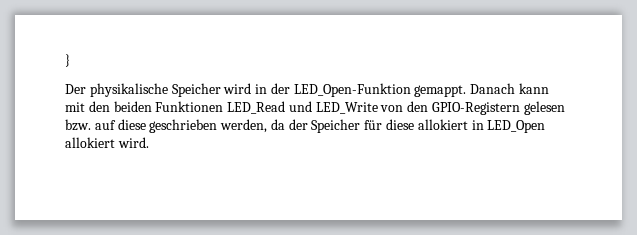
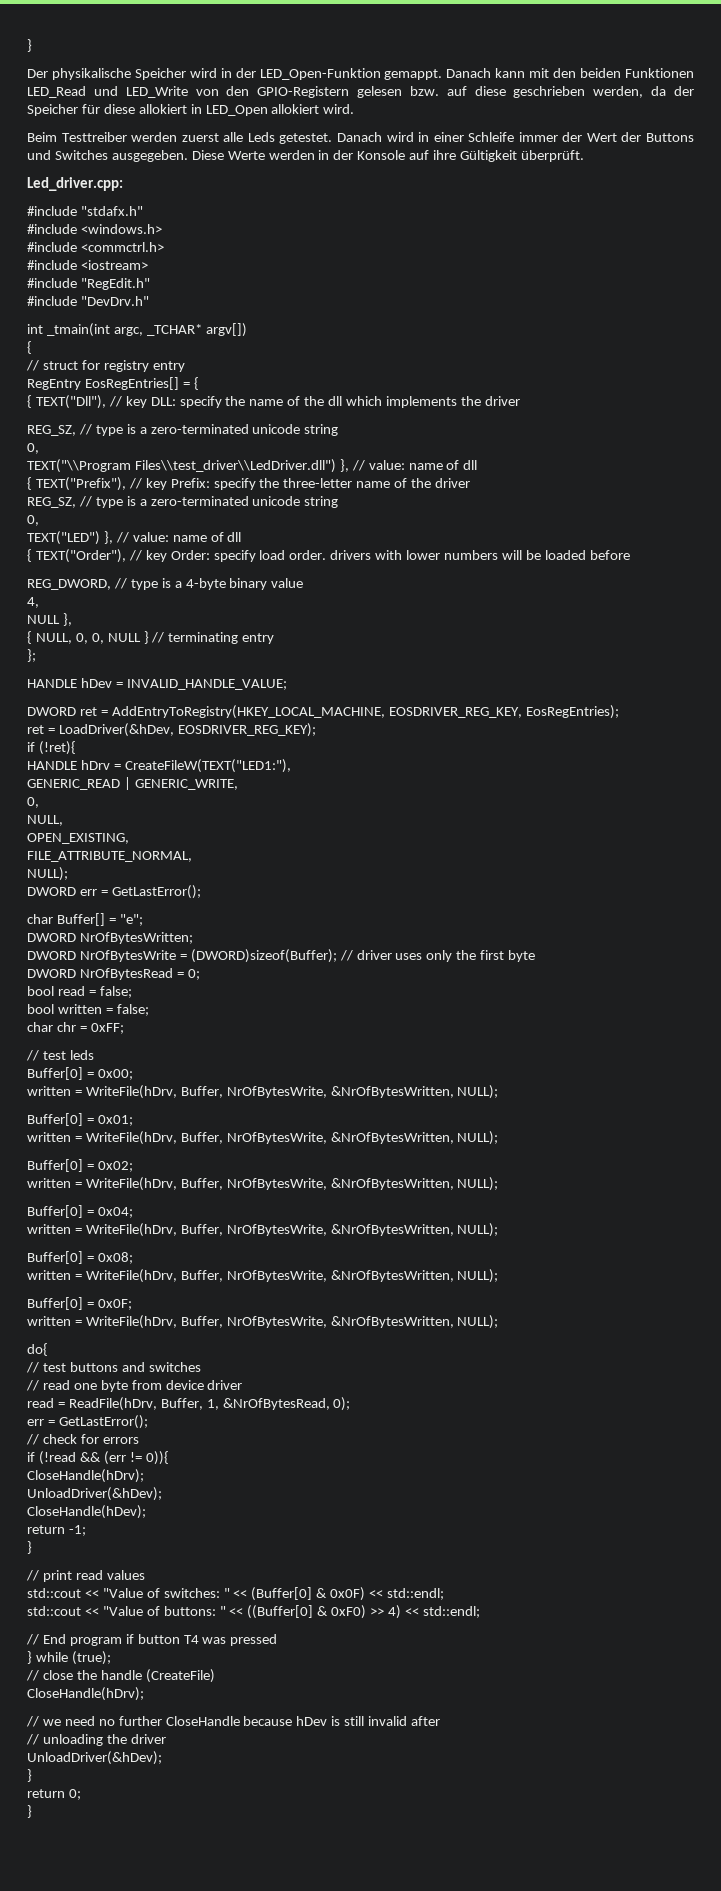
(149, 142) none -> [27,132,694,144] [27,150,584,162] [27,177,123,191] [27,206,143,216] [27,224,162,234] [27,242,164,252] [27,260,148,270] [27,278,150,290] [27,296,149,306] [27,323,247,337] [27,341,32,354] [26,360,185,372] [27,377,199,390] [27,395,520,409] [27,424,339,436] [27,443,39,454] [27,459,478,473] [27,477,471,491] [27,496,339,508] [27,515,39,526] [27,531,242,545] [27,549,630,563] [27,578,304,590] [27,597,39,608] [27,613,72,626] [27,631,275,644] [27,649,36,662] [27,678,287,690] [27,705,619,719] [27,723,316,737] [27,741,76,755] [27,759,291,773] [27,777,238,790] [27,797,39,808] [27,815,63,826] [27,833,129,844] [27,851,192,862] [27,867,68,881] [27,885,201,899] [27,913,143,926] [27,932,193,944] [27,949,536,963] [27,968,200,980] [27,986,132,998] [27,1004,149,1016] [27,1022,124,1034] [26,1050,94,1061] [27,1067,133,1080] [27,1085,499,1099] [27,1113,133,1126] [27,1131,499,1145] [27,1159,133,1172] [27,1177,499,1191] [27,1205,133,1218] [27,1223,499,1237] [27,1251,133,1264] [27,1269,499,1283] [27,1297,132,1310] [27,1315,499,1329] [27,1343,48,1356] [26,1362,201,1373] [26,1380,243,1392] [27,1397,351,1411] [27,1415,148,1429] [26,1434,139,1445] [27,1451,169,1465] [27,1469,144,1483] [27,1487,162,1501] [27,1505,146,1519] [27,1525,86,1536] [27,1541,32,1554] [26,1570,145,1582] [27,1587,445,1601] [27,1605,480,1619] [26,1634,278,1646] [27,1651,111,1665] [26,1669,215,1683] [27,1687,144,1701] [26,1716,441,1727] [26,1734,166,1746] [27,1751,162,1765] [27,1769,32,1782] [27,1789,81,1800] [27,1805,32,1818] // Beim Testtreiber werden zuerst alle Leds getestet. Danach wird in einer Schleife immer der Wert der Buttons und Switches ausgegeben. Diese Werte werden in der Konsole auf ihre Gültigkeit überprüft. // Led_driver.cpp: // #include "stdafx.h" // #include <windows.h> // #include <commctrl.h> // #include <iostream> // #include "RegEdit.h" // #include "DevDrv.h" // int _tmain(int argc, _TCHAR* argv[]) // { // // struct for registry entry // RegEntry EosRegEntries[] = { // { TEXT("Dll"), // key DLL: specify the name of the dll which implements the driver // REG_SZ, // type is a zero-terminated unicode string // 0, // TEXT("\\Program Files\\test_driver\\LedDriver.dll") }, // value: name of dll // { TEXT("Prefix"), // key Prefix: specify the three-letter name of the driver // REG_SZ, // type is a zero-terminated unicode string // 0, // TEXT("LED") }, // value: name of dll // { TEXT("Order"), // key Order: specify load order. drivers with lower numbers will be loaded before // REG_DWORD, // type is a 4-byte binary value // 4, // NULL }, // { NULL, 0, 0, NULL } // terminating entry // }; // HANDLE hDev = INVALID_HANDLE_VALUE; // DWORD ret = AddEntryToRegistry(HKEY_LOCAL_MACHINE, EOSDRIVER_REG_KEY, EosRegEntries); // ret = LoadDriver(&hDev, EOSDRIVER_REG_KEY); // if (!ret){ // HANDLE hDrv = CreateFileW(TEXT("LED1:"), // GENERIC_READ | GENERIC_WRITE, // 0, // NULL, // OPEN_EXISTING, // FILE_ATTRIBUTE_NORMAL, // NULL); // DWORD err = GetLastError(); // char Buffer[] = "e"; // DWORD NrOfBytesWritten; // DWORD NrOfBytesWrite = (DWORD)sizeof(Buffer); // driver uses only the first byte // DWORD NrOfBytesRead = 0; // bool read = false; // bool written = false; // char chr = 0xFF; // // test leds // Buffer[0] = 0x00; // written = WriteFile(hDrv, Buffer, NrOfBytesWrite, &NrOfBytesWritten, NULL); // Buffer[0] = 0x01; // written = WriteFile(hDrv, Buffer, NrOfBytesWrite, &NrOfBytesWritten, NULL); // Buffer[0] = 0x02; // written = WriteFile(hDrv, Buffer, NrOfBytesWrite, &NrOfBytesWritten, NULL); // Buffer[0] = 0x04; // written = WriteFile(hDrv, Buffer, NrOfBytesWrite, &NrOfBytesWritten, NULL); // Buffer[0] = 0x08; // written = WriteFile(hDrv, Buffer, NrOfBytesWrite, &NrOfBytesWritten, NULL); // Buffer[0] = 0x0F; // written = WriteFile(hDrv, Buffer, NrOfBytesWrite, &NrOfBytesWritten, NULL); // do{ // // test buttons and switches // // read one byte from device driver // read = ReadFile(hDrv, Buffer, 1, &NrOfBytesRead, 0); // err = GetLastError(); // // check for errors // if (!read && (err != 0)){ // CloseHandle(hDrv); // UnloadDriver(&hDev); // CloseHandle(hDev); // return -1; // } // // print read values // std::cout << "Value of switches: " << (Buffer[0] & 0x0F) << std::endl; // std::cout << "Value of buttons: " << ((Buffer[0] & 0xF0) >> 4) << std::endl; // // End program if button T4 was pressed // } while (true); // // close the handle (CreateFile) // CloseHandle(hDrv); // // we need no further CloseHandle because hDev is still invalid after // // unloading the driver // UnloadDriver(&hDev); // } // return 0; // }

